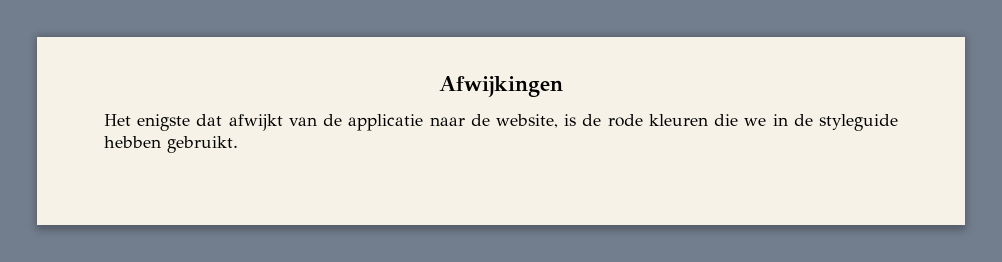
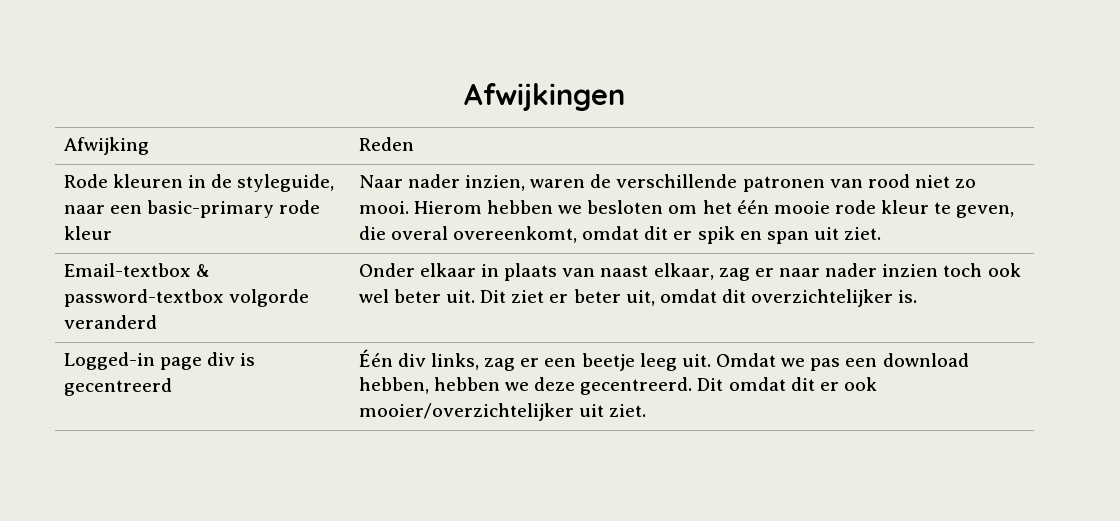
[104,114,898,131] [104,136,238,153] // Het enigste dat afwijkt van de applicatie naar de website, is de rode kleuren die we in de styleguide hebben gebruikt. -> [63,137,149,155] [358,137,414,151] [63,174,335,192] [63,200,321,218] [63,226,112,240] [358,174,977,192] [358,200,1015,218] [358,226,882,244] [63,263,210,277] [63,289,309,307] [63,315,157,329] [358,263,1021,281] [358,289,918,307] [63,352,256,370] [63,378,172,396] [358,349,969,371] [358,377,877,395] [358,403,647,421] // Afwijking | Reden // Rode kleuren in de styleguide, naar een basic-primary rode kleur | Naar nader inzien, waren de verschillende patronen van rood niet zo mooi. Hierom hebben we besloten om het één mooie rode kleur te geven, die overal overeenkomt, omdat dit er spik en span uit ziet. // Email-textbox & password-textbox volgorde veranderd | Onder elkaar in plaats van naast elkaar, zag er naar nader inzien toch ook wel beter uit. Dit ziet er beter uit, omdat dit overzichtelijker is. // Logged-in page div is gecentreerd | Één div links, zag er een beetje leeg uit. Omdat we pas een download hebben, hebben we deze gecentreerd. Dit omdat dit er ook mooier/overzichtelijker uit ziet.

